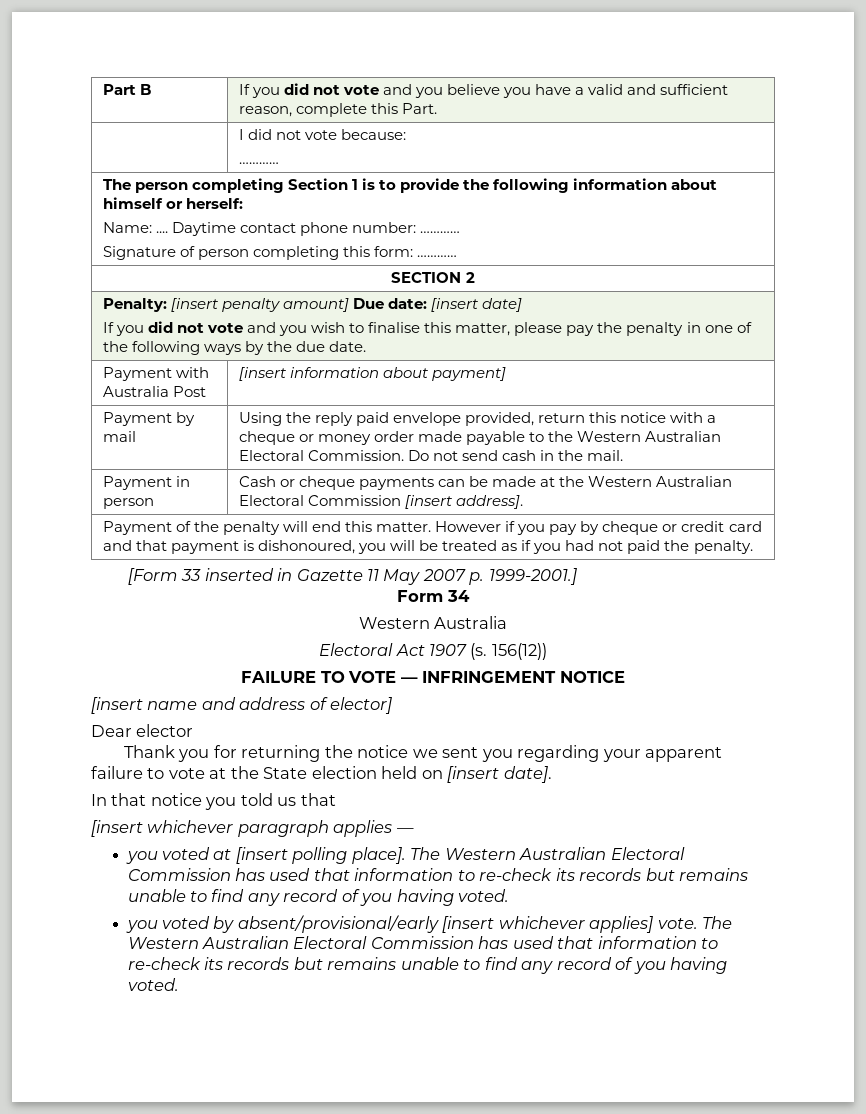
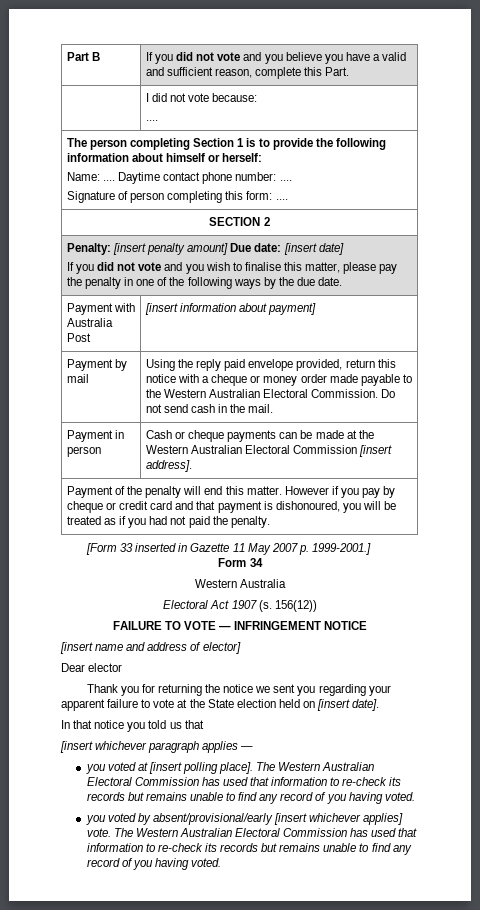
[238,162,279,164] ………… -> [145,120,158,121] ....
[420,231,461,233] ………… -> [279,180,292,181] ....
[417,255,458,257] ………… -> [275,199,288,200] ....

